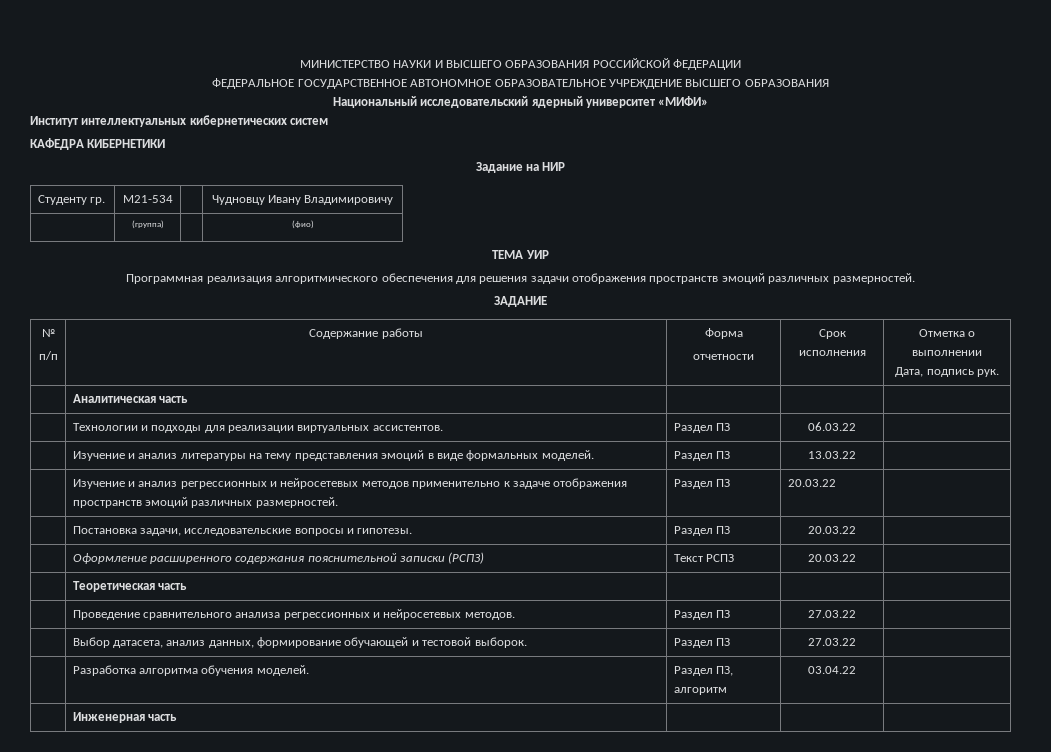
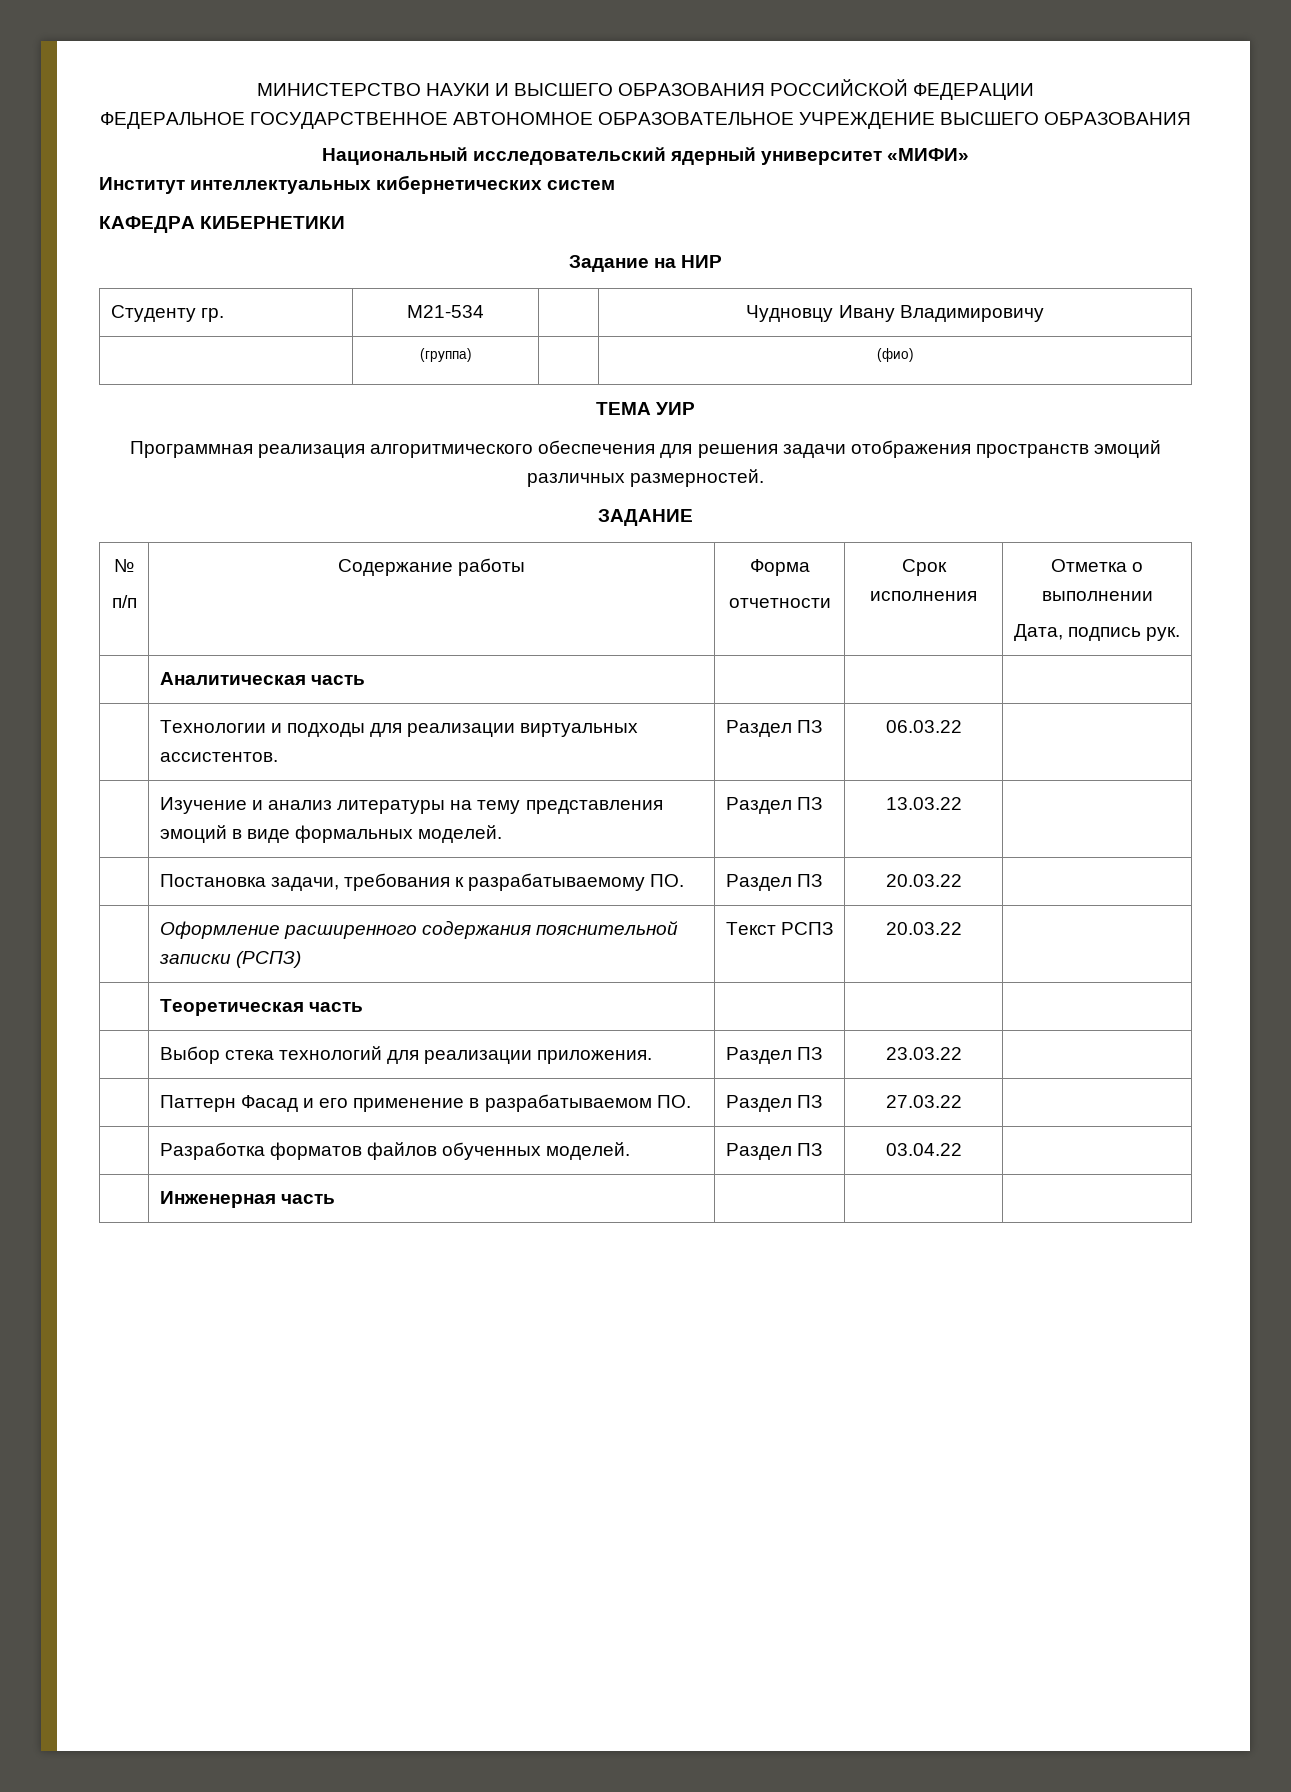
[72,478,628,489] [72,497,338,508] [673,479,730,489] [787,479,836,487] [72,526,413,536] Изучение и анализ регрессионных и нейросетевых методов применительно к задаче отображения пространств эмоций различных размерностей. | Раздел ПЗ | 20.03.22 | // | Постановка задачи, исследовательские вопросы и гипотезы. -> [159,873,685,891] Постановка задачи, требования к разрабатываемому ПО.
[72,609,515,620] [673,610,730,620] [808,610,856,618] [72,637,527,648] Проведение сравнительного анализа регрессионных и нейросетевых методов. | Раздел ПЗ | 27.03.22 | // | Выбор датасета, анализ данных, формирование обучающей и тестовой выборок. -> [159,1046,653,1064] [725,1047,822,1064] [885,1047,962,1060] [159,1094,691,1112] Выбор стека технологий для реализации приложения. | Раздел ПЗ | 23.03.22 | // | Паттерн Фасад и его применение в разрабатываемом ПО.
[138,665,309,676] [673,666,733,676] [673,687,727,695] алгоритма обучения моделей. | Раздел ПЗ, алгоритм -> [269,1142,631,1160] [725,1143,822,1160] форматов файлов обученных моделей. | Раздел ПЗ

